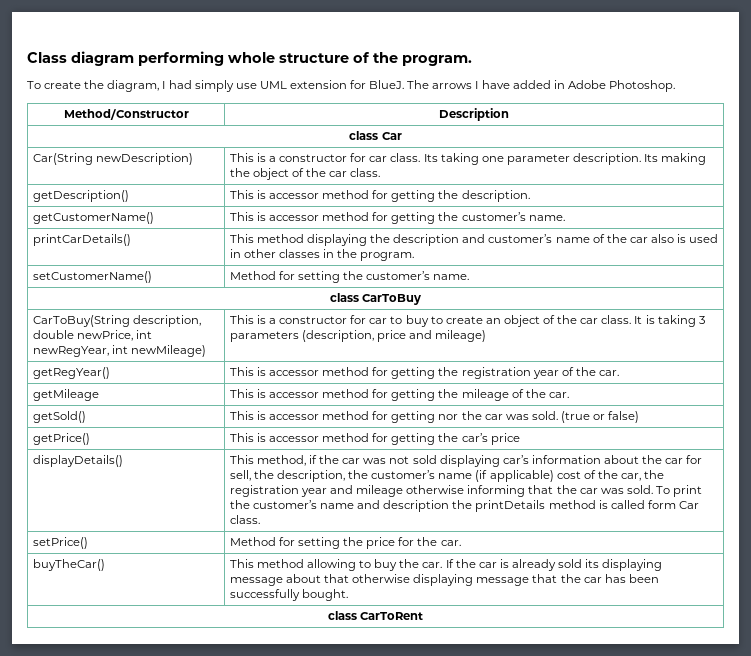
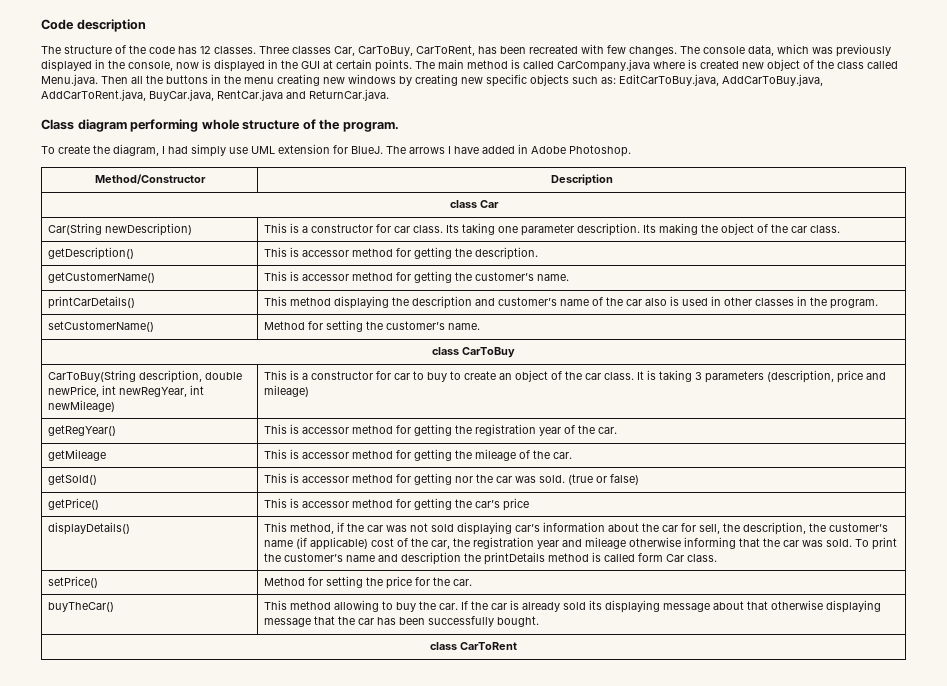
(27, 57) none -> [41,19,146,32] [41,44,891,57] [41,59,898,72] [41,74,823,87] [41,89,389,101] Code description // The structure of the code has 12 classes. Three classes Car, CarToBuy, CarToRent, has been recreated with few changes. The console data, which was previously displayed in the console, now is displayed in the GUI at certain points. The main method is called CarCompany.java where is created new object of the class called Menu.java. Then all the buttons in the menu creating new windows by creating new specific objects such as: EditCarToBuy.java, AddCarToBuy.java, AddCarToRent.java, BuyCar.java, RentCar.java and ReturnCar.java. //

